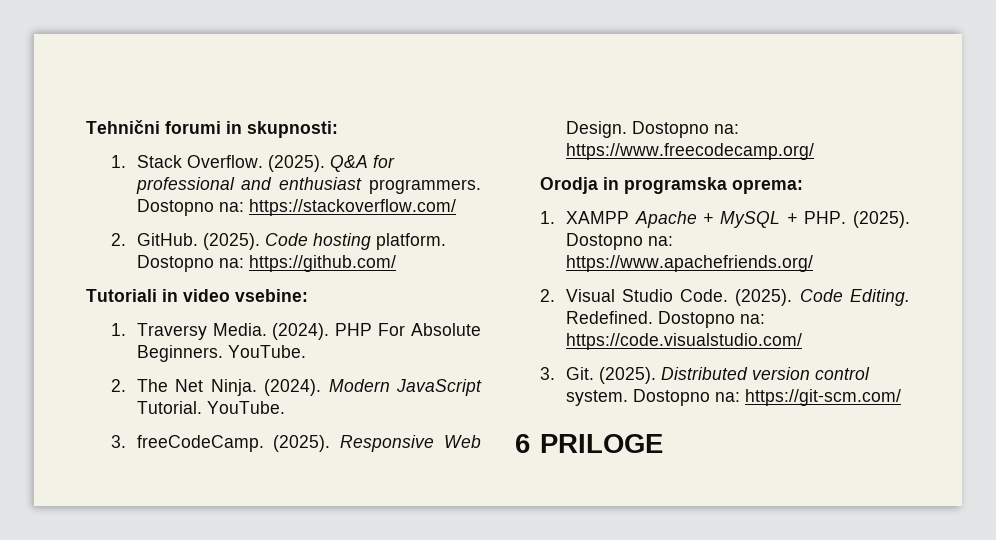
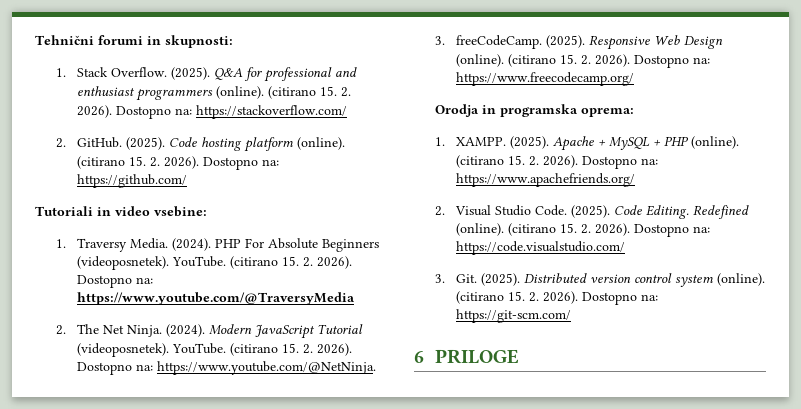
[369,179,481,194] programmers. -> [136,86,352,101] [77,105,113,118] programmers (online). (citirano 15. 2. 2026).
[375,233,446,250] platform. -> [244,137,346,152] [77,156,200,169] platform (online). (citirano 15. 2. 2026).
[136,345,306,362] Beginners. YouTube. -> [322,239,380,252] [77,256,353,270] [77,275,154,288] [77,292,356,305] Beginners (videoposnetek). YouTube. (citirano 15. 2. 2026). Dostopno na: https://www.youtube.com/@TraversyMedia
[136,401,285,414] Tutorial. YouTube. -> [317,324,364,334] [77,343,353,357] [77,361,377,375] Tutorial (videoposnetek). YouTube. (citirano 15. 2. 2026). Dostopno na: https://www.youtube.com/@NetNinja.
[565,121,627,138] Design. -> [684,36,724,49] [456,54,631,67] Design (online). (citirano 15. 2. 2026).
[565,211,629,224] XAMPP -> [456,136,550,149] XAMPP. (2025).
[804,211,910,228] PHP. (2025). -> [664,136,740,149] [456,155,579,168] PHP (online). (citirano 15. 2. 2026).
[565,311,653,324] Redefined. -> [693,205,750,219] [456,223,631,236] Redefined (online). (citirano 15. 2. 2026).
[565,390,628,406] system. -> [675,273,766,287] [456,291,579,304] system (online). (citirano 15. 2. 2026).

